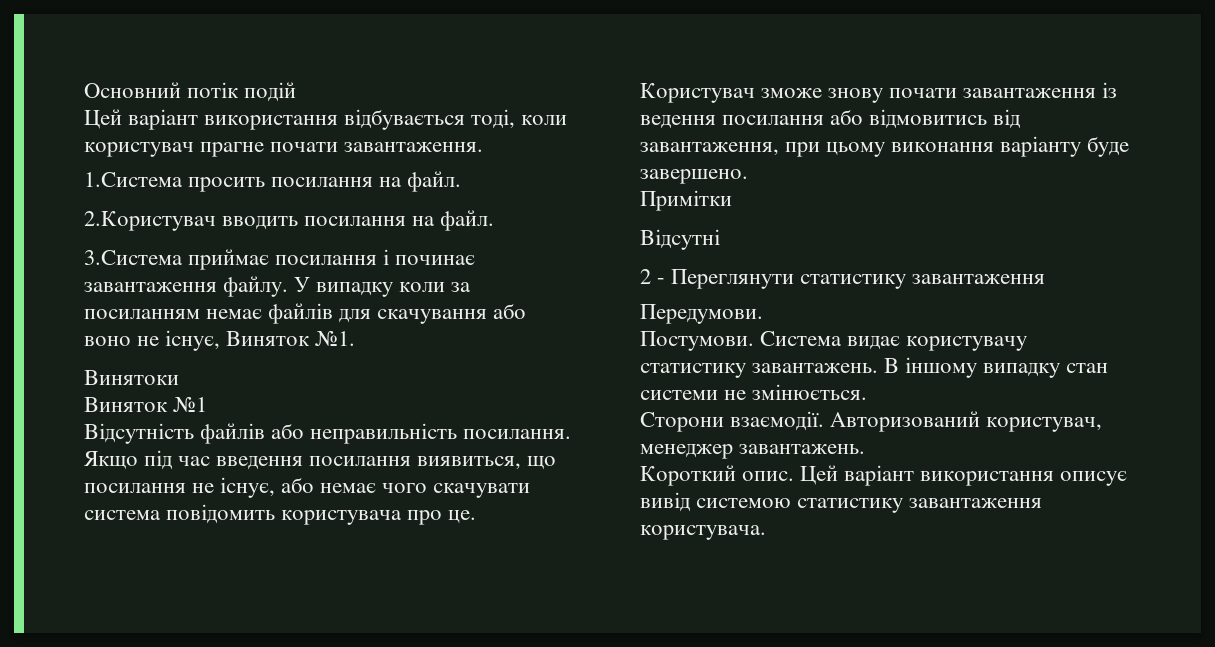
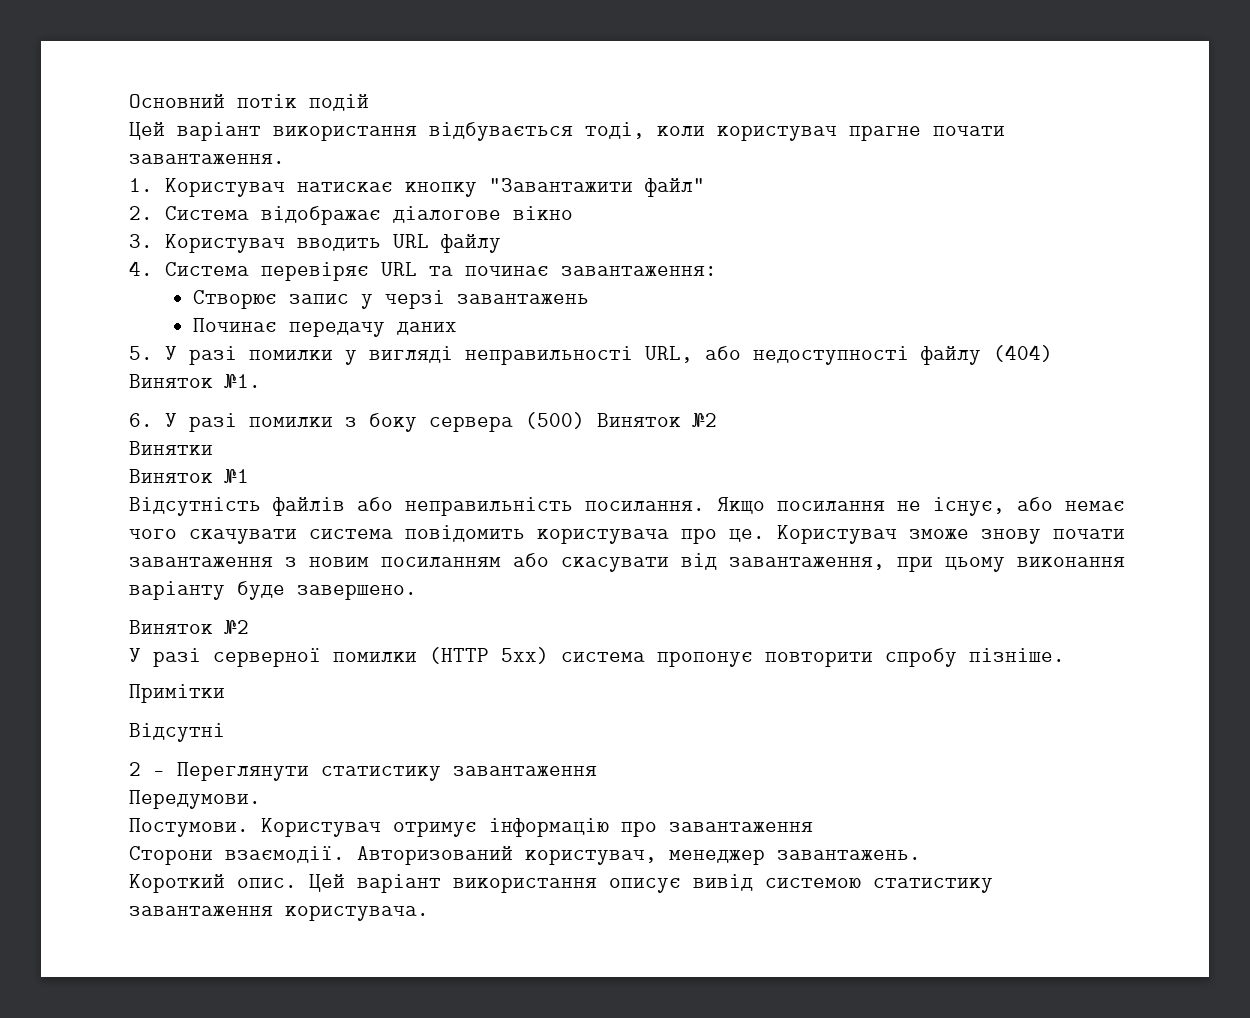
[84,171,462,192] [84,210,495,231] [84,249,476,270] [84,276,472,297] [84,303,527,324] [84,330,356,351] [84,370,179,385] 1.Система просить посилання на файл. // 2.Користувач вводить посилання на файл. // 3.Система приймає посилання і починає завантаження файлу. У випадку коли за посиланням немає файлів для скачування або воно не існує, Виняток №1. // Винятоки -> [129,178,705,197] [129,206,573,225] [129,234,501,253] [129,261,717,281] [193,290,590,309] [193,318,458,337] [129,345,1053,365] [129,374,261,388] [129,412,717,432] [129,441,213,455] 1. Користувач натискає кнопку "Завантажити файл" // 2. Система відображає діалогове вікно // 3. Користувач вводить URL файлу // 4. Система перевіряє URL та починає завантаження: // Створює запис у черзі завантажень // Починає передачу даних // 5. У разі помилки у вигляді неправильності URL, або недоступності файлу (404) Виняток №1. // 6. У разі помилки з боку сервера (500) Виняток №2 // Винятки
[144,450,557,470] під час введення посилання виявиться, що -> (765, 505) none
[1102,82,1118,98] [640,109,988,129] із ведення посилання або відмовитись -> [285,553,669,572] з новим посиланням або скасувати
(748, 176) none -> [129,620,249,634] [129,647,1065,667] // Виняток №2 // У разі серверної помилки (HTTP 5xx) система пропонує повторити спробу пізніше.
[760,331,1028,351] [640,357,1109,378] [640,384,868,400] Система видає користувачу статистику завантажень. В іншому випадку стан системи не змінюється. -> [261,818,813,837] Користувач отримує інформацію про завантаження

